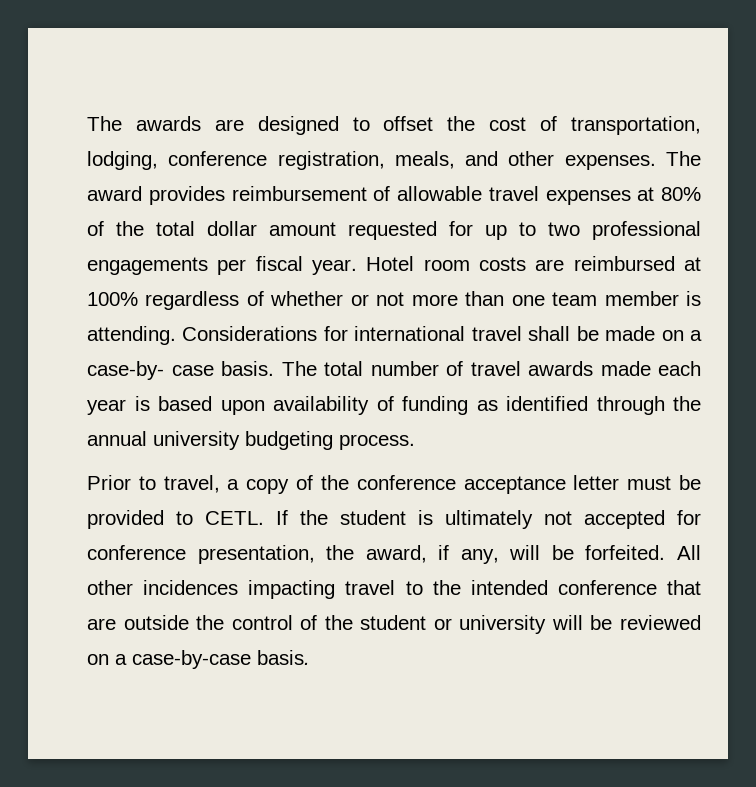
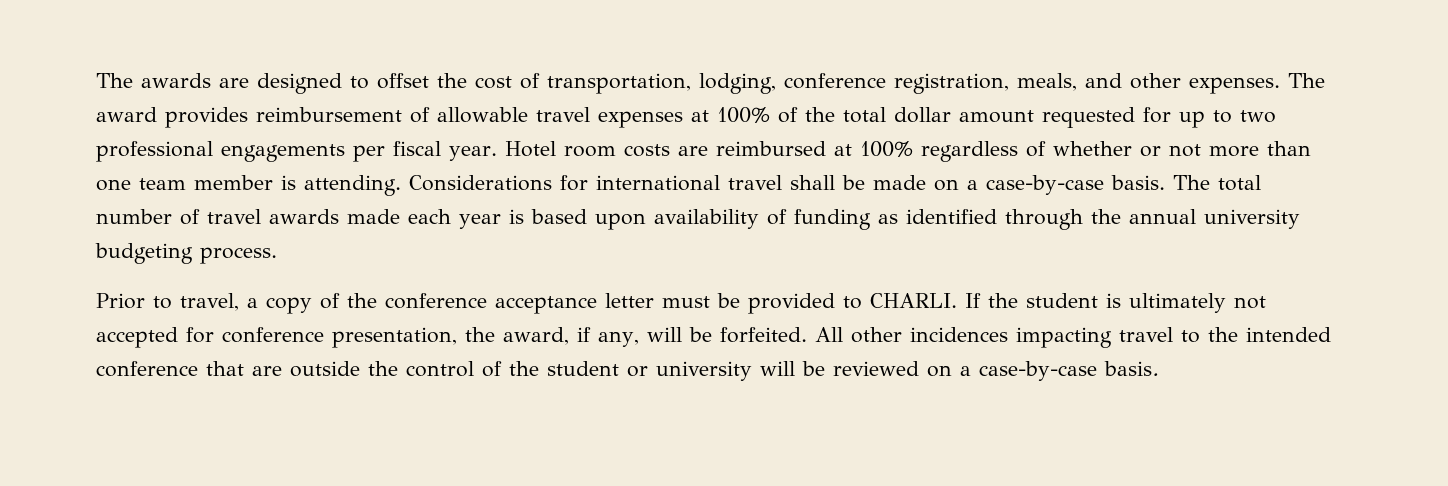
[661,187,702,201] 80% -> [717,107,771,123] 100%
[87,361,214,380] case-by- case -> [986,175,1105,195] case-by-case
[205,511,265,525] CETL. -> [870,293,958,308] CHARLI.

